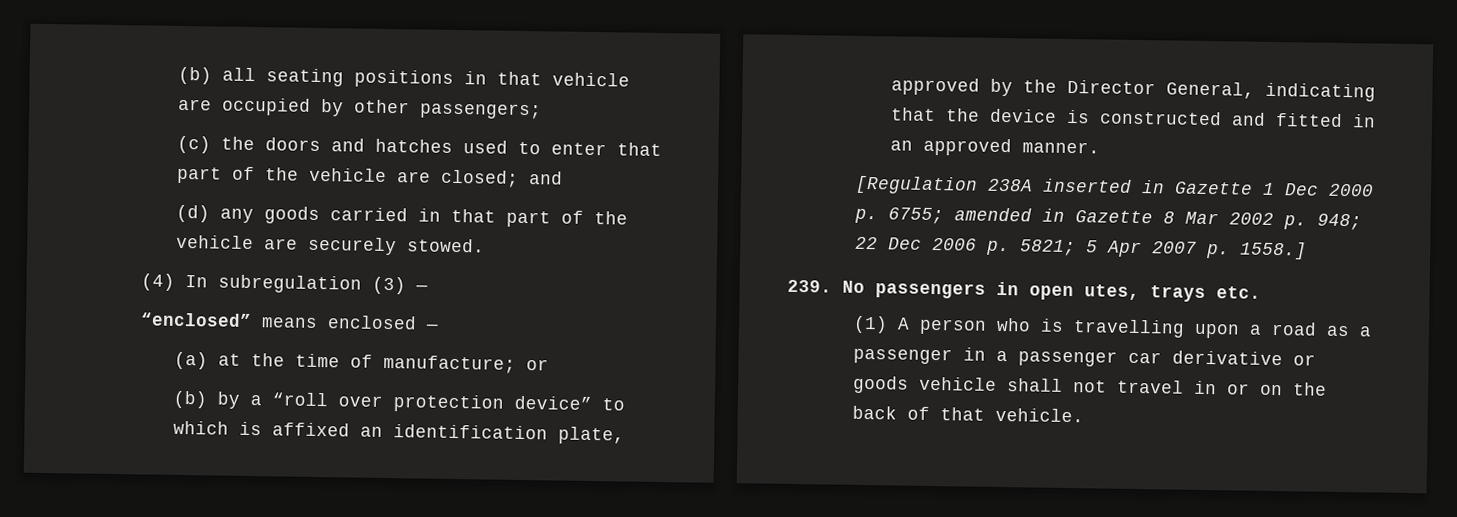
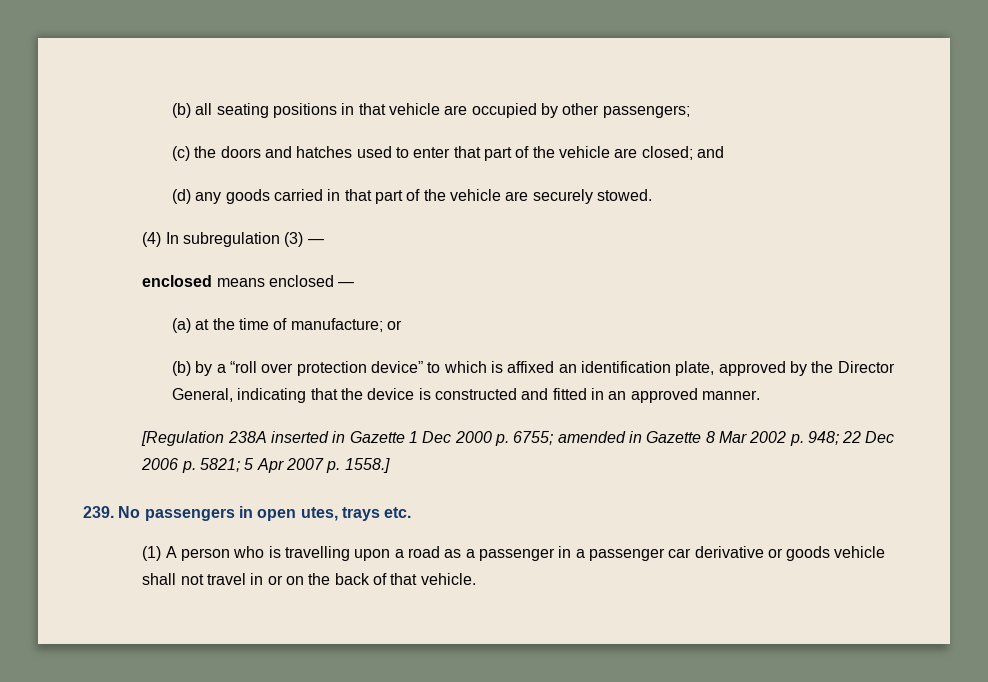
[140,312,253,328] “enclosed” -> [142,275,213,287] enclosed

